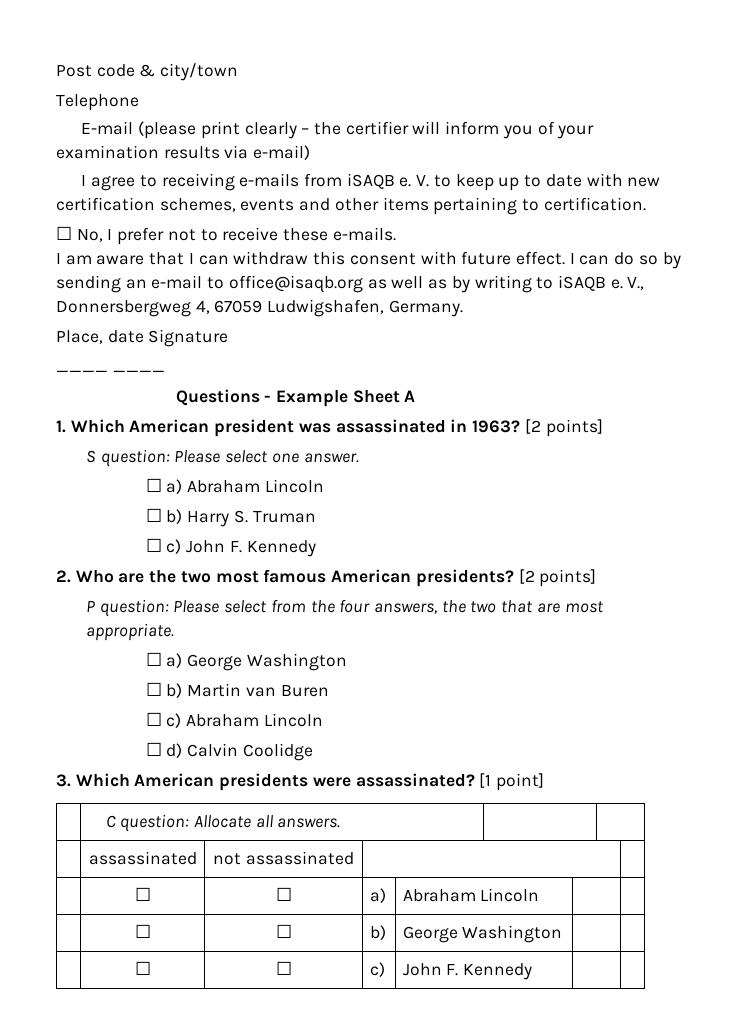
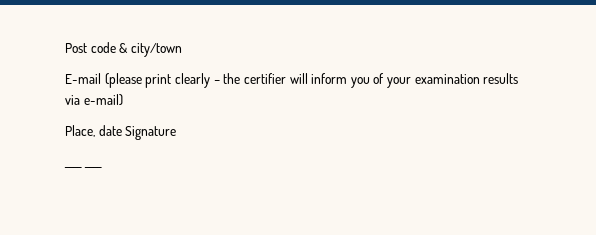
[56,94,139,111] // Telephone -> (182, 50) none
[81,173,661,191] [56,197,646,215] [56,226,396,245] [56,251,681,269] [56,275,645,293] [56,299,463,317] // I agree to receiving e-mails from iSAQB e. V. to keep up to date with new certification schemes, events and other items pertaining to certification. // ☐ No, I prefer not to receive these e-mails. // I am aware that I can withdraw this consent with future effect. I can do so by sending an e-mail to office@isaqb.org as well as by writing to iSAQB e. V., Donnersbergweg 4, 67059 Ludwigshafen, Germany. -> (123, 100) none
[175,389,416,407] [56,419,603,437] [85,449,359,467] [145,478,324,494] [145,508,316,527] [145,538,316,557] [56,569,597,587] [85,599,604,617] [85,623,174,641] [145,652,347,671] [145,682,329,698] [145,712,323,728] [145,742,313,761] [56,773,545,791] [105,814,341,832] [88,851,197,865] [213,851,354,865] [134,887,151,901] [275,887,292,901] [369,888,386,903] [402,888,540,902] [134,924,151,938] [275,924,292,938] [369,925,386,940] [402,925,563,943] [134,961,151,975] [275,961,292,975] [369,962,385,977] [402,963,533,980] // Questions - Example Sheet A // 1. Which American president was assassinated in 1963? [2 points] // S question: Please select one answer. // ☐ a) Abraham Lincoln // ☐ b) Harry S. Truman // ☐ c) John F. Kennedy // 2. Who are the two most famous American presidents? [2 points] // P question: Please select from the four answers, the two that are most appropriate. // ☐ a) George Washington // ☐ b) Martin van Buren // ☐ c) Abraham Lincoln // ☐ d) Calvin Coolidge // 3. Which American presidents were assassinated? [1 point] // | C question: Allocate all answers. | | // | assassinated | not assassinated | | // | ☐ | ☐ | a) | Abraham Lincoln | | // | ☐ | ☐ | b) | George Washington | | // | ☐ | ☐ | c) | John F. Kennedy | | -> (102, 167) none

